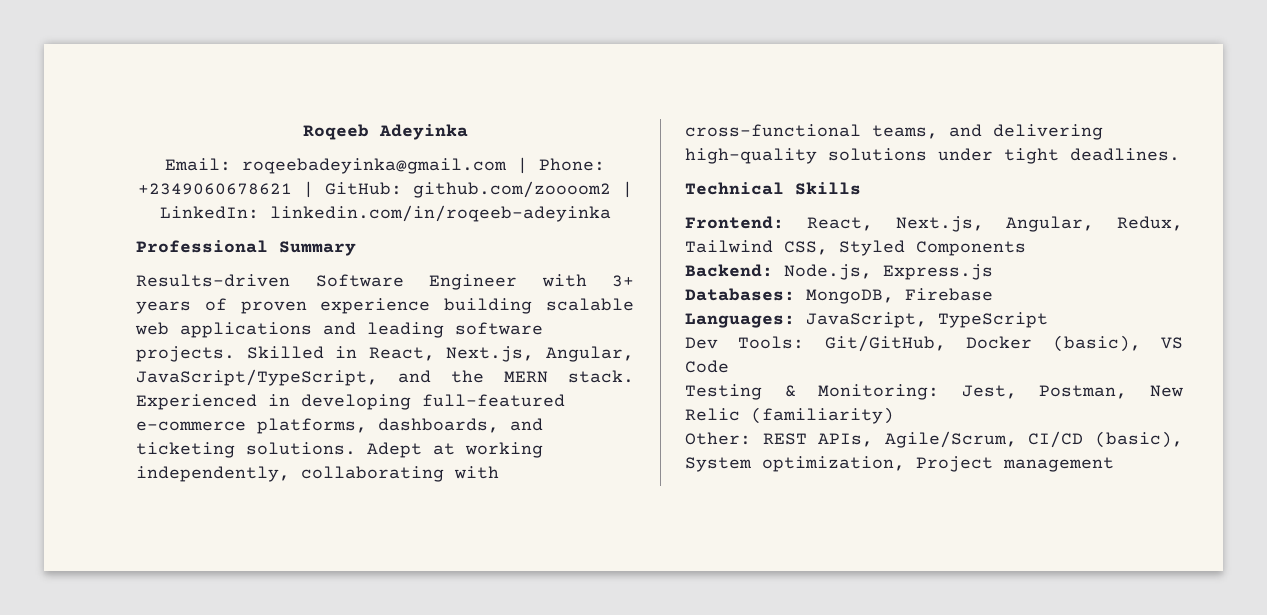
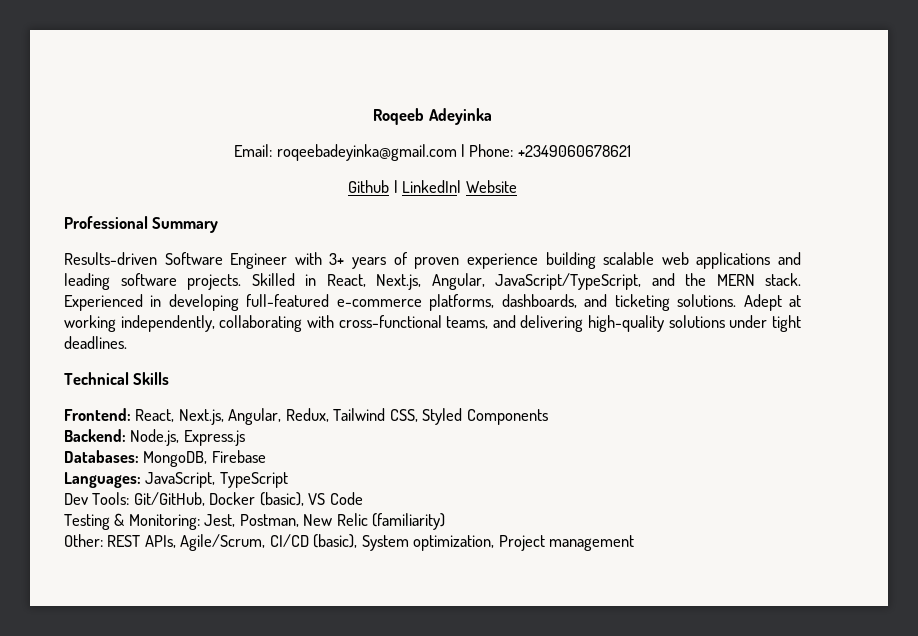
[302,181,633,198] [159,205,611,222] | GitHub: github.com/zoooom2 | LinkedIn: linkedin.com/in/roqeeb-adeyinka -> [348,180,517,193] // Github | LinkedIn| Website

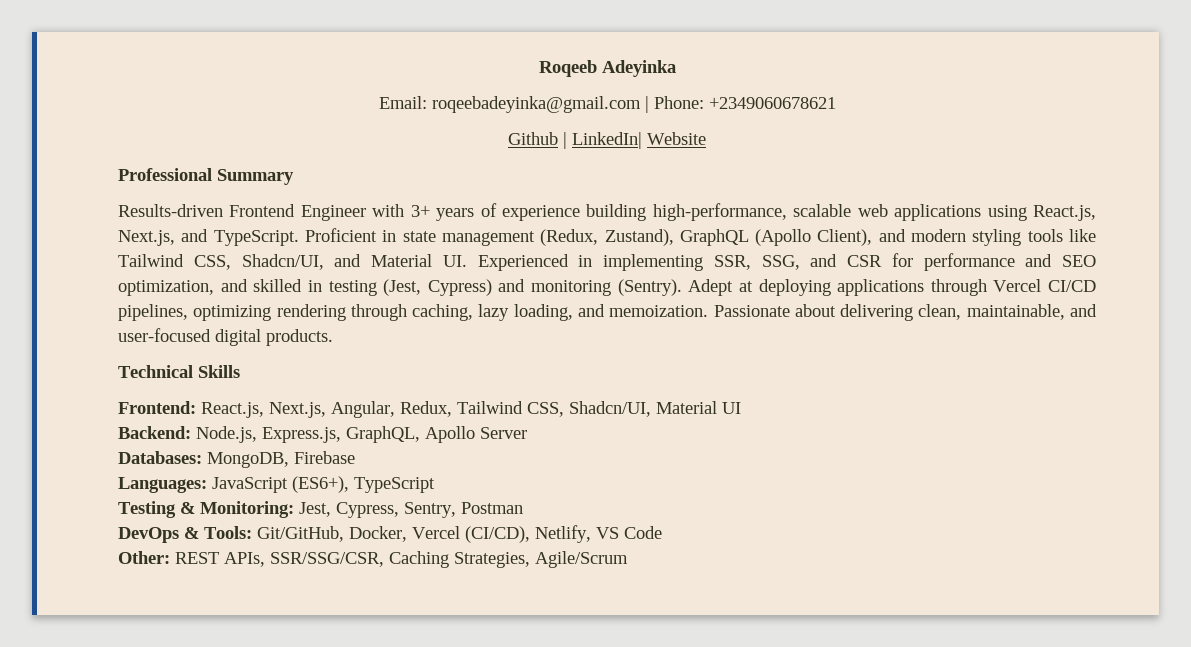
[164,252,223,265] Software -> [229,204,296,217] Frontend
[414,257,460,269] proven -> (497, 210) none
(596, 260) none -> [652,203,787,221] high-performance,
[778,252,802,265] [64,273,802,290] [64,294,802,311] [64,315,801,332] [64,336,127,349] and leading software projects. Skilled in React, Next.js, Angular, JavaScript/TypeScript, and the MERN stack. Experienced in developing full-featured e-commerce platforms, dashboards, and ticketing solutions. Adept at working independently, collaborating with cross-functional teams, and delivering high-quality solutions under tight deadlines. -> [987,205,1097,221] [118,228,1096,246] [118,253,1096,271] [118,279,1096,296] [118,304,1098,321] [118,328,333,346] using React.js, Next.js, and TypeScript. Proficient in state management (Redux, Zustand), GraphQL (Apollo Client), and modern styling tools like Tailwind CSS, Shadcn/UI, and Material UI. Experienced in implementing SSR, SSG, and CSR for performance and SEO optimization, and skilled in testing (Jest, Cypress) and monitoring (Sentry). Adept at deploying applications through Vercel CI/CD pipelines, optimizing rendering through caching, lazy loading, and memoization. Passionate about delivering clean, maintainable, and user-focused digital products.
[135,409,175,422] React, -> [201,402,264,418] React.js,
[422,408,548,425] Styled Components -> [569,401,741,417] Shadcn/UI, Material UI
[183,430,245,446] Express.js -> [262,426,527,443] Express.js, GraphQL, Apollo Server
[145,472,216,488] JavaScript, -> [212,476,349,493] JavaScript (ES6+),
[64,492,363,506] [64,513,446,530] [64,534,635,551] Dev Tools: Git/GitHub, Docker (basic), VS Code // Testing & Monitoring: Jest, Postman, New Relic (familiarity) // Other: REST APIs, Agile/Scrum, CI/CD (basic), System optimization, Project management -> [118,501,523,518] [118,525,662,543] [118,551,628,568] Testing & Monitoring: Jest, Cypress, Sentry, Postman // DevOps & Tools: Git/GitHub, Docker, Vercel (CI/CD), Netlify, VS Code // Other: REST APIs, SSR/SSG/CSR, Caching Strategies, Agile/Scrum

